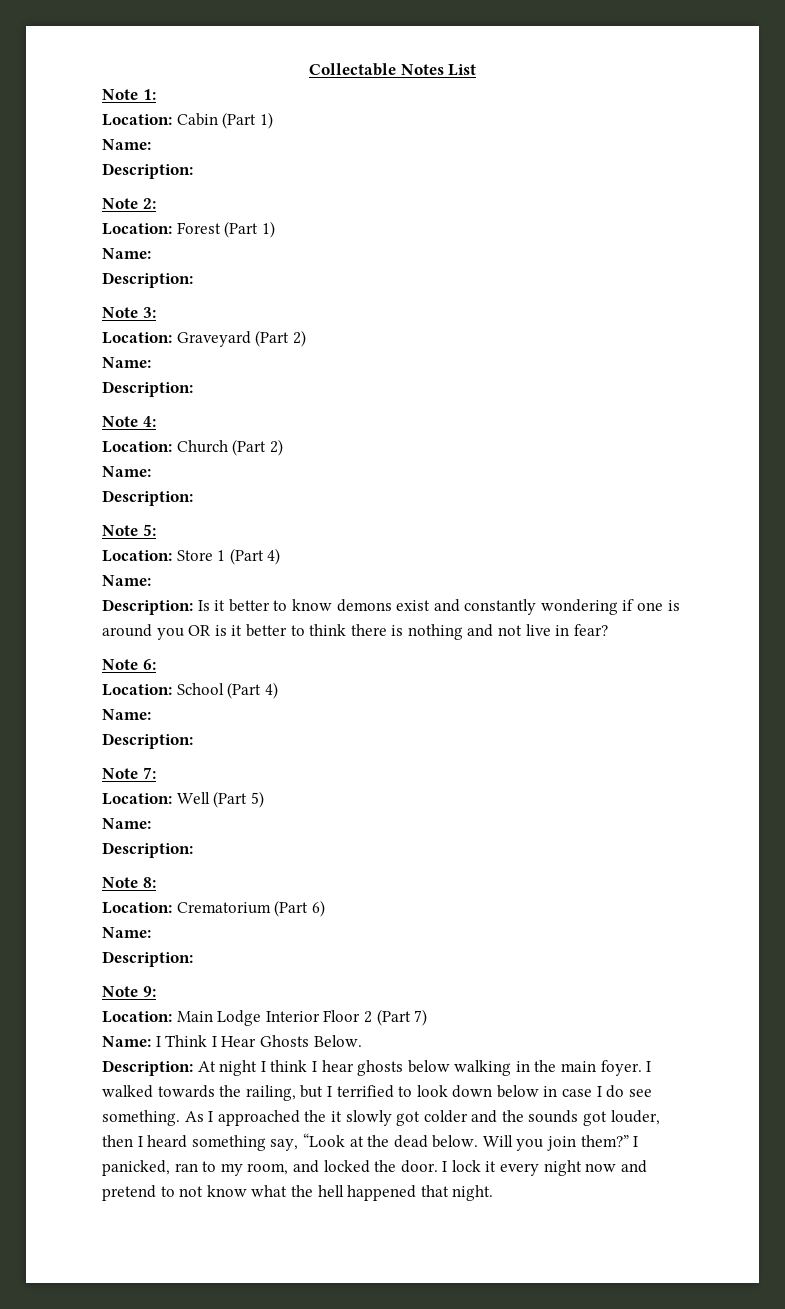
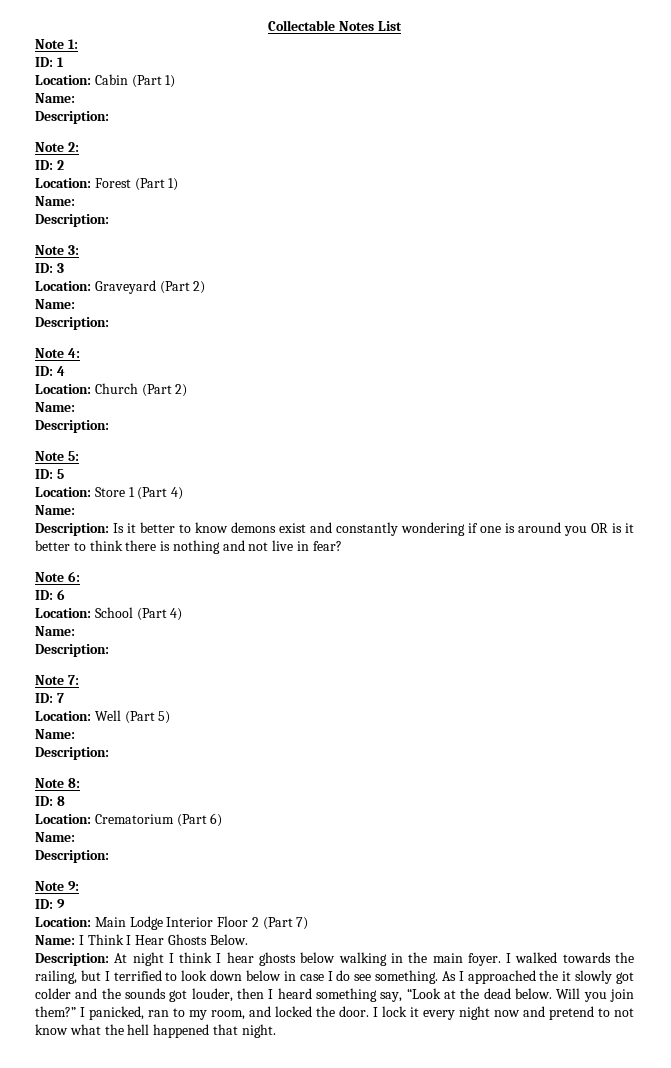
(156, 94) none -> [35,57,64,67] // ID: 1
(156, 203) none -> [35,160,64,170] // ID: 2
(156, 312) none -> [35,263,64,273] // ID: 3
(156, 421) none -> [35,366,65,376] // ID: 4
(156, 530) none -> [35,469,64,479] // ID: 5
(156, 664) none -> [35,589,65,600] // ID: 6
(156, 773) none -> [35,693,64,703] // ID: 7
(156, 882) none -> [35,796,65,806] // ID: 8
(156, 991) none -> [35,899,65,909] // ID: 9

